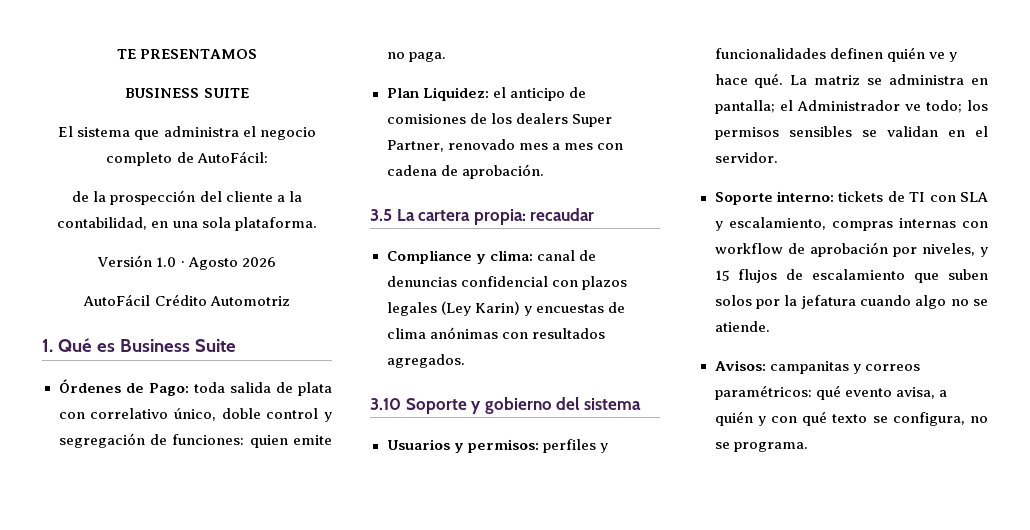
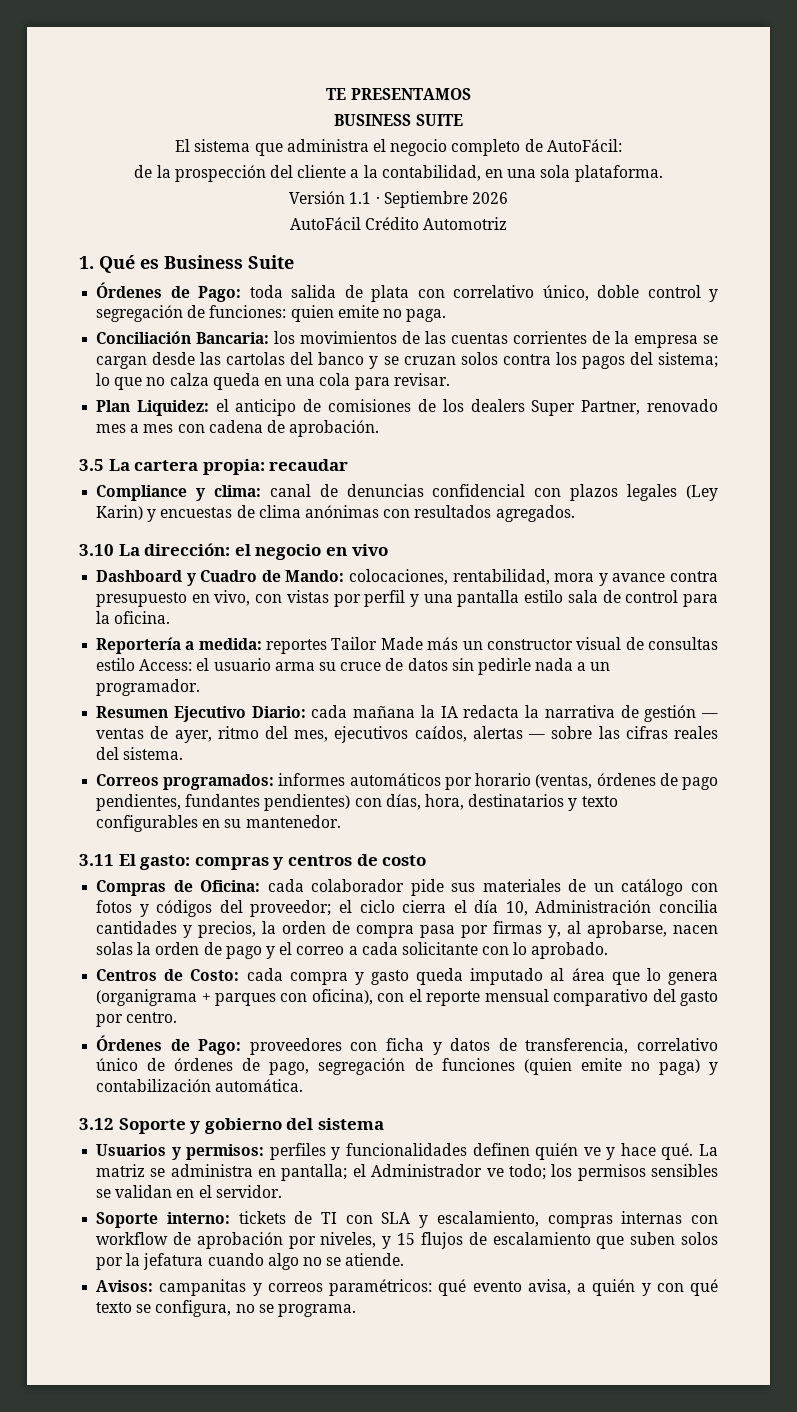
[156,257,238,270] 1.0 · Agosto -> [349,191,468,208] 1.1 · Septiembre
(446, 57) none -> [96,331,718,348] [96,352,718,369] [96,373,450,390] // Conciliación Bancaria: los movimientos de las cuentas corrientes de la empresa se cargan desde las cartolas del banco y se cruzan solos contra los pagos del sistema; lo que no calza queda en una cola para revisar.
(401, 404) none -> [118,543,388,560] [96,569,719,586] [96,590,719,607] [96,611,171,624] [96,637,719,654] [96,658,611,675] [96,679,201,696] [96,705,718,722] [96,726,718,743] [96,747,184,760] [96,773,719,790] [96,794,618,811] [96,815,341,832] [79,854,427,870] [96,879,718,896] [96,900,718,917] [96,921,718,938] [96,942,609,959] [96,968,718,985] [96,989,718,1006] [96,1012,178,1027] [96,1035,719,1055] [96,1058,718,1075] [96,1079,304,1092] [79,1118,114,1130] La dirección: el negocio en vivo // Dashboard y Cuadro de Mando: colocaciones, rentabilidad, mora y avance contra presupuesto en vivo, con vistas por perfil y una pantalla estilo sala de control para la oficina. // Reportería a medida: reportes Tailor Made más un constructor visual de consultas estilo Access: el usuario arma su cruce de datos sin pedirle nada a un programador. // Resumen Ejecutivo Diario: cada mañana la IA redacta la narrativa de gestión — ventas de ayer, ritmo del mes, ejecutivos caídos, alertas — sobre las cifras reales del sistema. // Correos programados: informes automáticos por horario (ventas, órdenes de pago pendientes, fundantes pendientes) con días, hora, destinatarios y texto configurables en su mantenedor. // 3.11 El gasto: compras y centros de costo // Compras de Oficina: cada colaborador pide sus materiales de un catálogo con fotos y códigos del proveedor; el ciclo cierra el día 10, Administración concilia cantidades y precios, la orden de compra pasa por firmas y, al aprobarse, nacen solas la orden de pago y el correo a cada solicitante con lo aprobado. // Centros de Costo: cada compra y gasto queda imputado al área que lo genera (organigrama + parques con oficina), con el reporte mensual comparativo del gasto por centro. // Órdenes de Pago: proveedores con ficha y datos de transferencia, correlativo único de órdenes de pago, segregación de funciones (quien emite no paga) y contabilización automática. // 3.12

